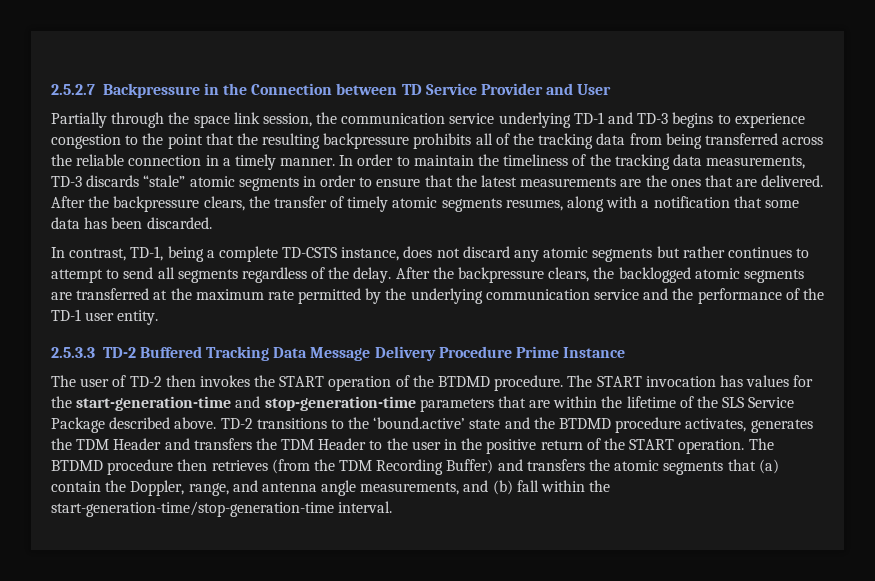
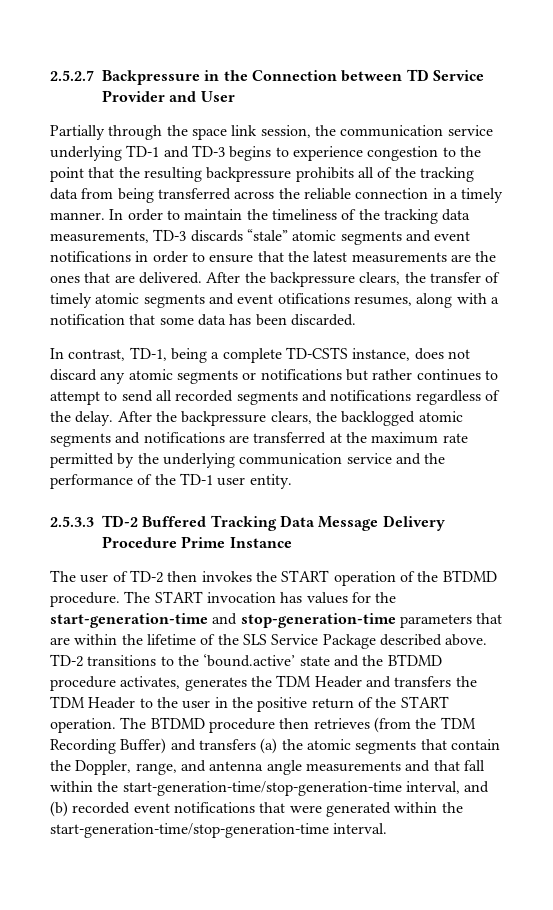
(299, 184) none -> [405,230,471,242] [50,251,131,262] and event notifications
(502, 205) none -> [208,293,350,305] and event otifications
(653, 255) none -> [242,369,342,380] or notifications
[177,269,238,283] segments -> [175,390,412,405] recorded segments and notifications
(804, 276) none -> [115,432,225,444] and notifications
(585, 465) none -> [260,738,278,754] (a)
[758,459,779,474] (a) -> (447, 744) none
[360,480,513,495] measurements, and (b) -> [305,760,460,772] measurements and that
(334, 509) none -> [405,781,490,794] [50,801,463,817] [50,823,329,838] interval, and (b) recorded event notifications that were generated within the start-generation-time/stop-generation-time

